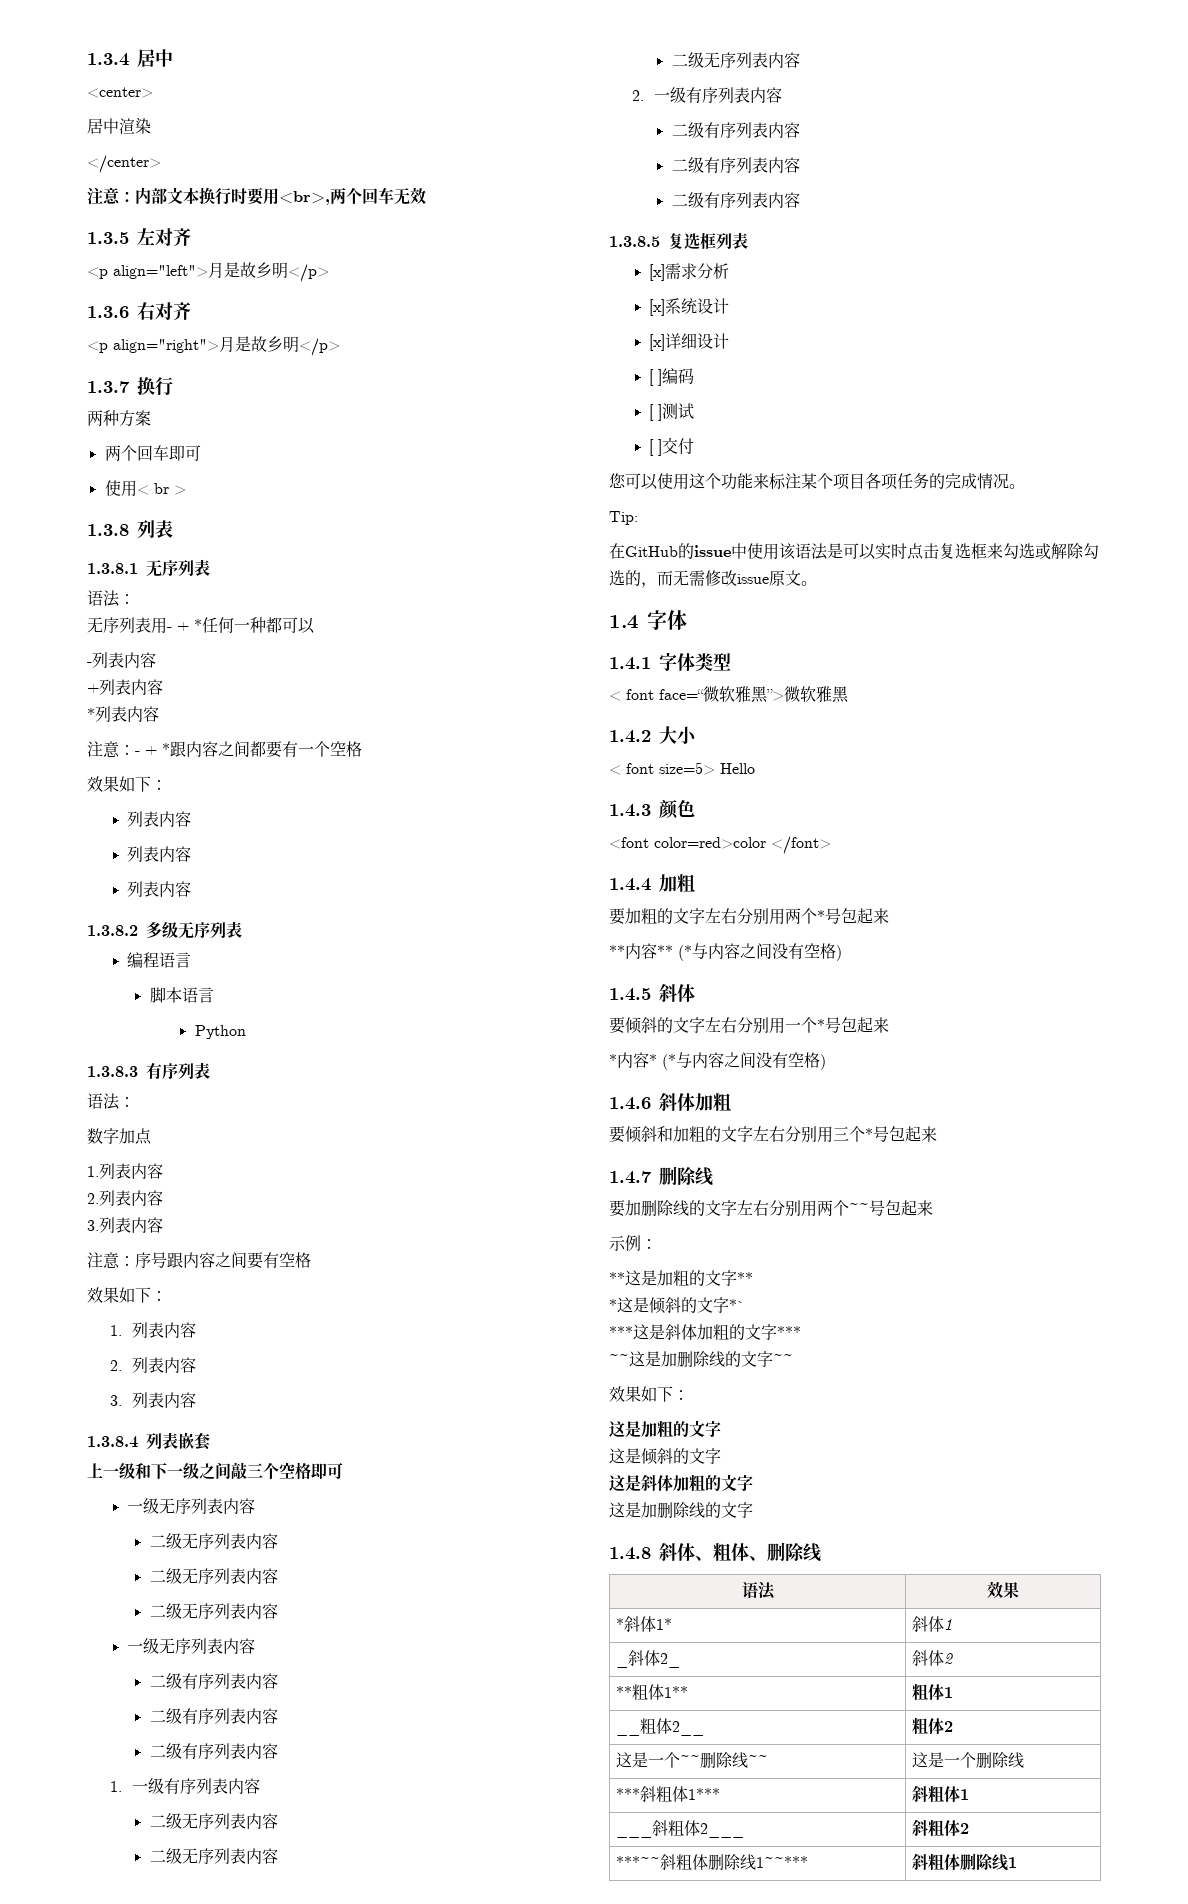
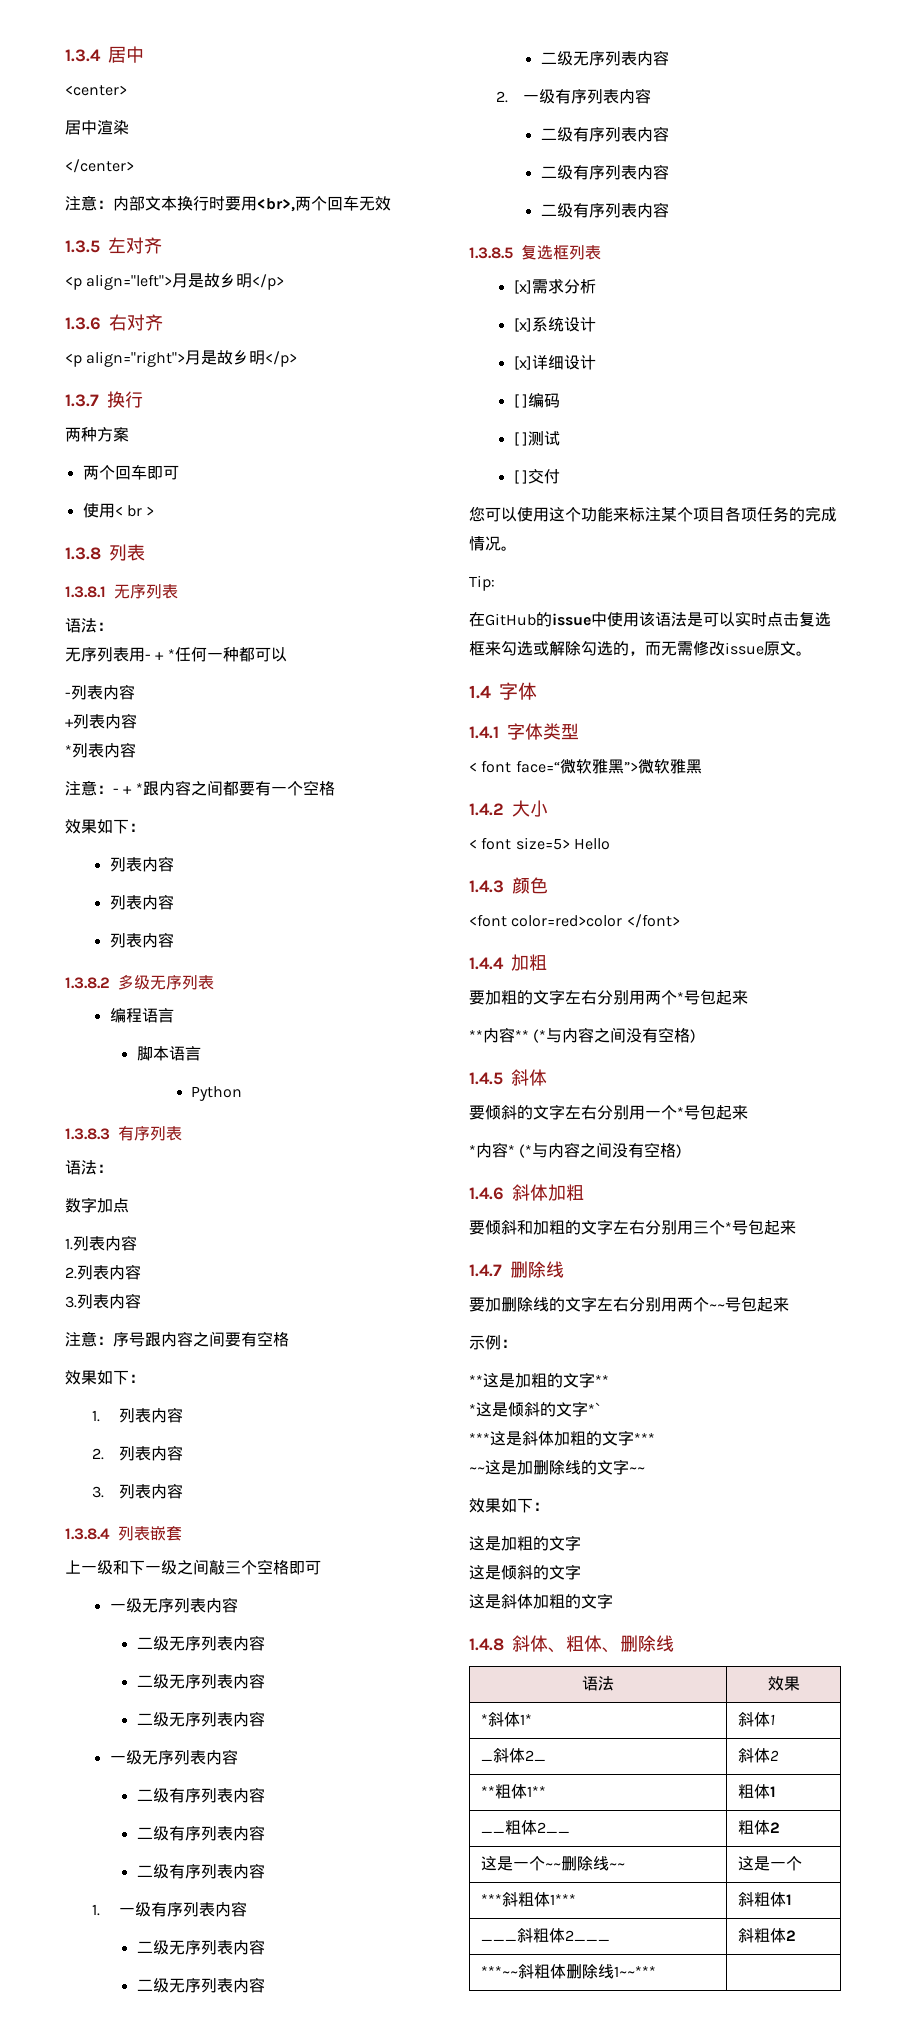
[609,1502,753,1518] // 这是加删除线的文字 -> (613, 1601) none
[976,1752,1025,1768] 删除线 -> (802, 1863) none
[912,1853,1018,1871] 斜粗体删除线1 -> (656, 1971) none

